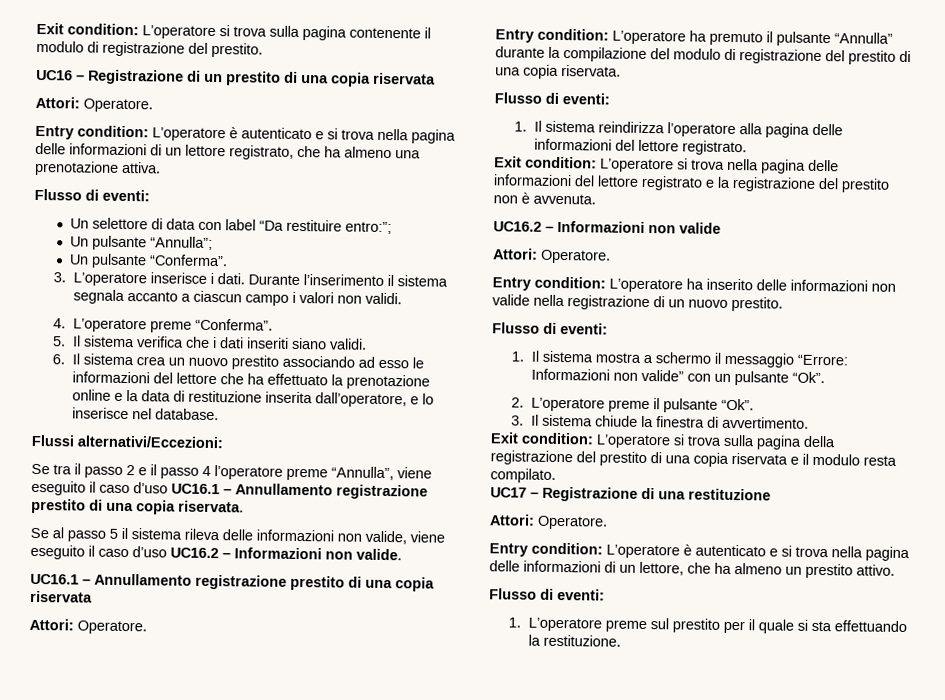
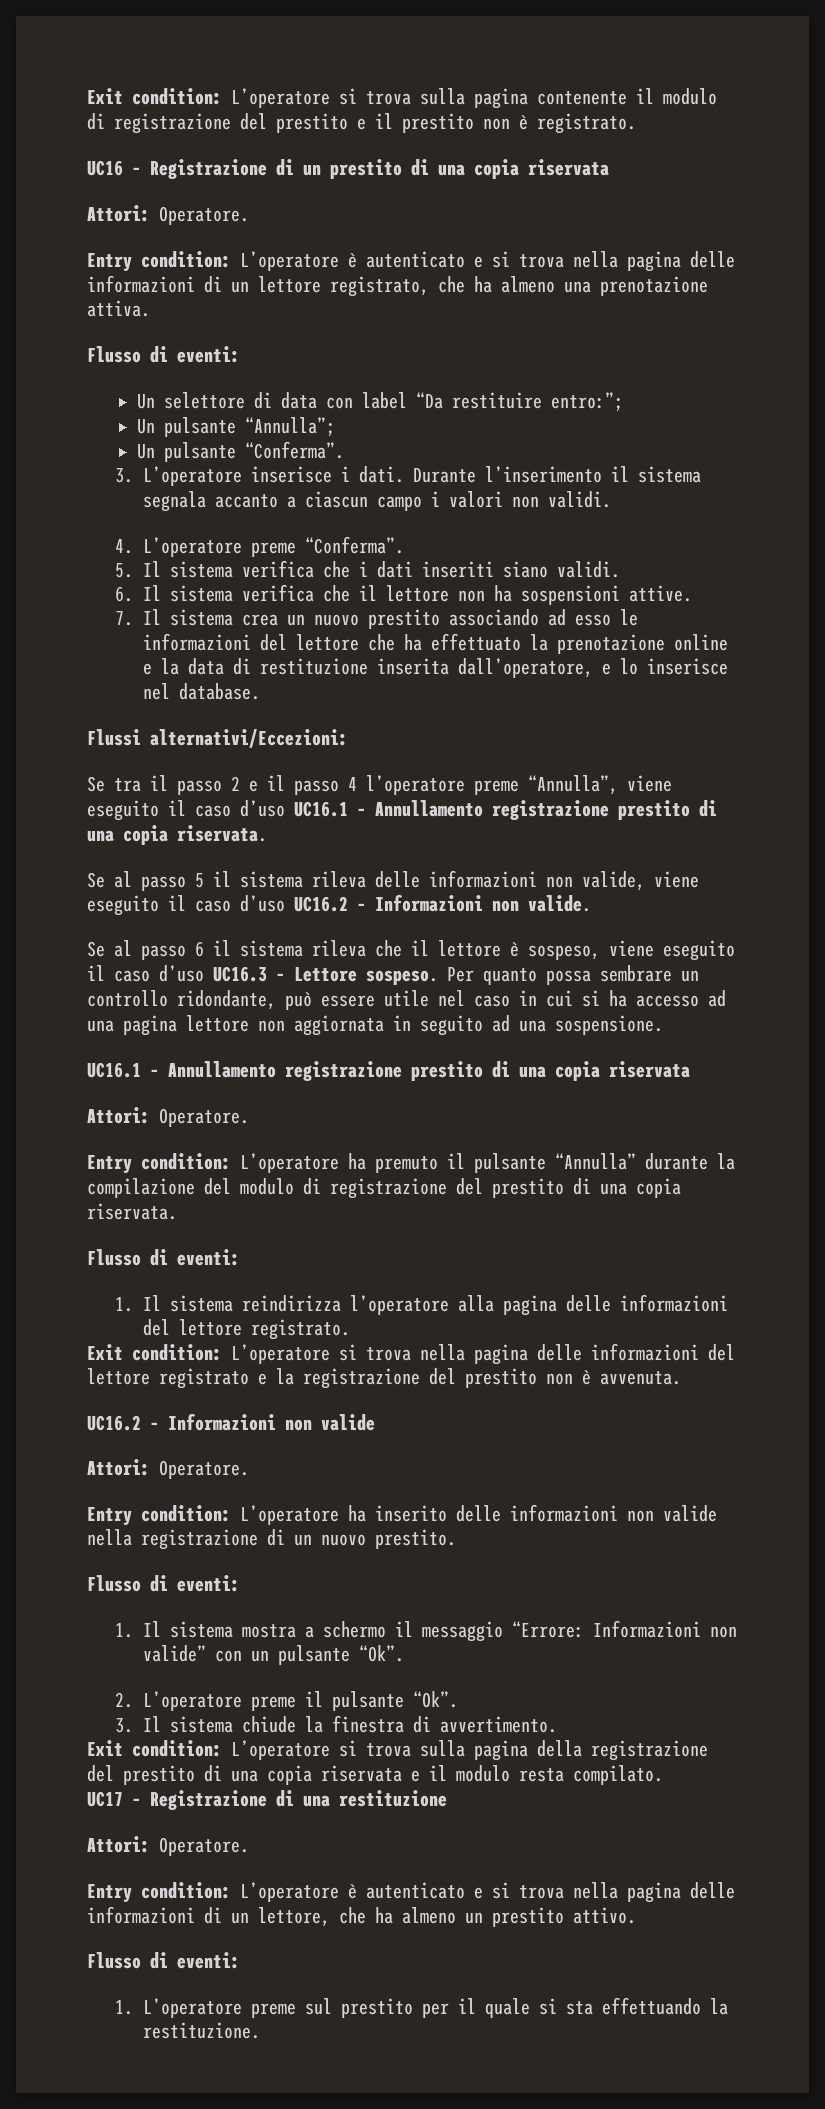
[211,42,263,58] prestito. -> [276,113,636,134] prestito e il prestito non è registrato.
(134, 359) none -> [241,584,692,605] [114,609,233,626] verifica che il lettore non ha sospensioni attive. // 7. Il sistema
(402, 554) none -> [87,940,735,961] [87,965,699,985] [87,990,726,1010] [87,1015,663,1036] // Se al passo 6 il sistema rileva che il lettore è sospeso, viene eseguito il caso d’uso UC16.3 – Lettore sospeso. Per quanto possa sembrare un controllo ridondante, può essere utile nel caso in cui si ha accesso ad una pagina lettore non aggiornata in seguito ad una sospensione.

